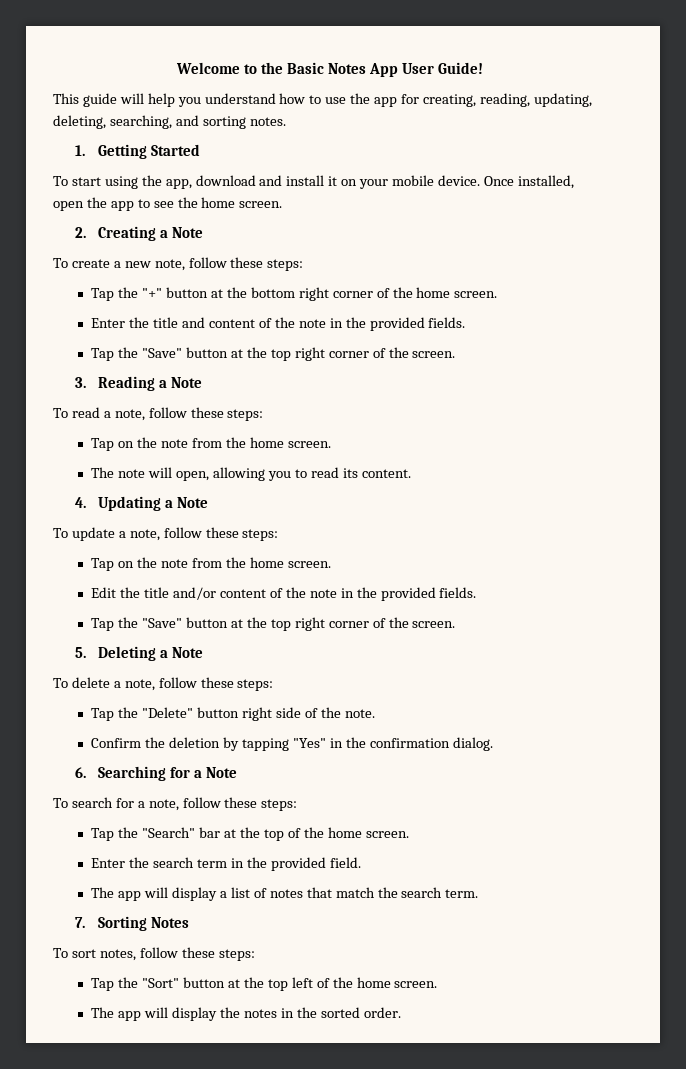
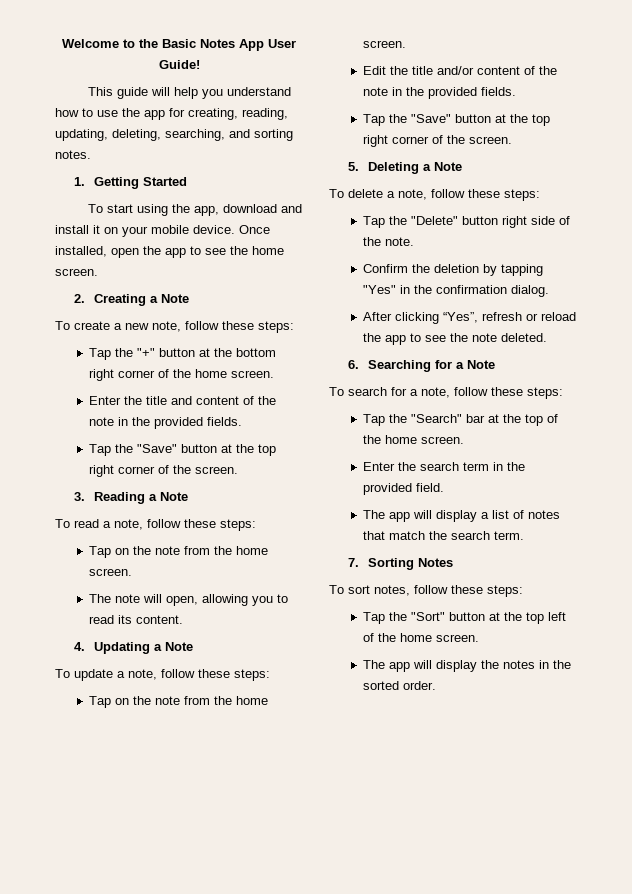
(493, 744) none -> [362,312,576,324] [362,333,547,345] // After clicking “Yes”, refresh or reload the app to see the note deleted.

